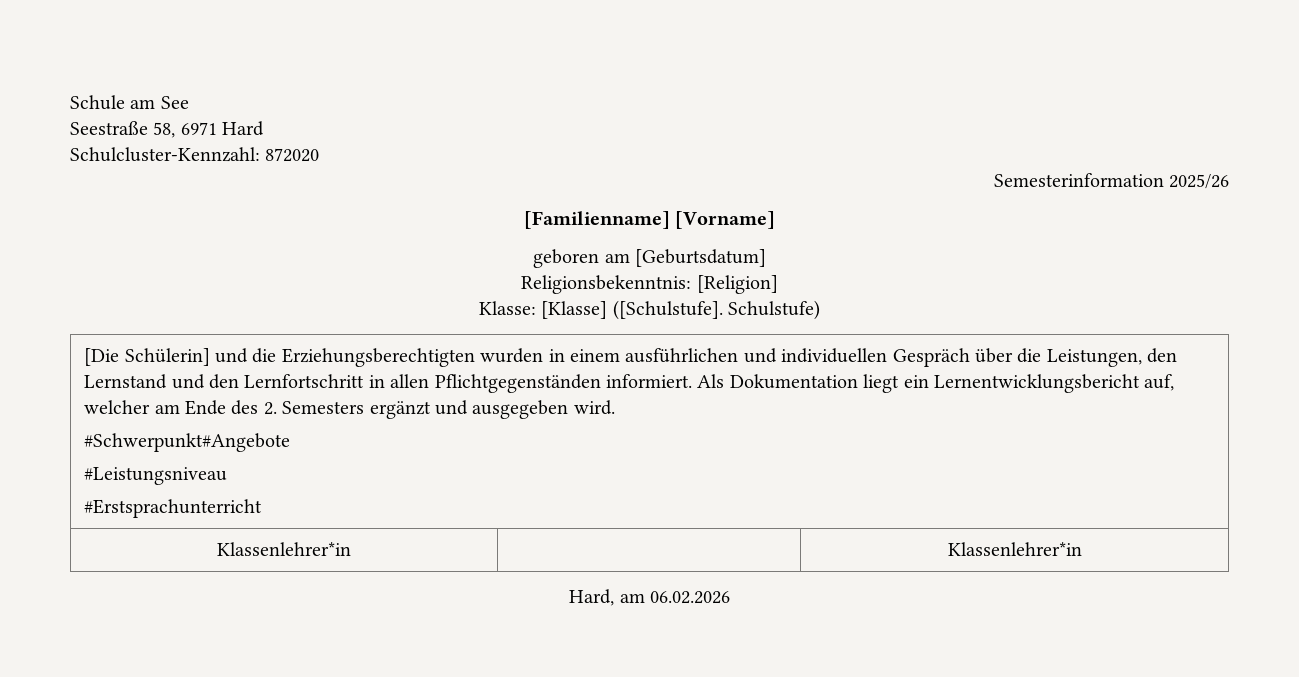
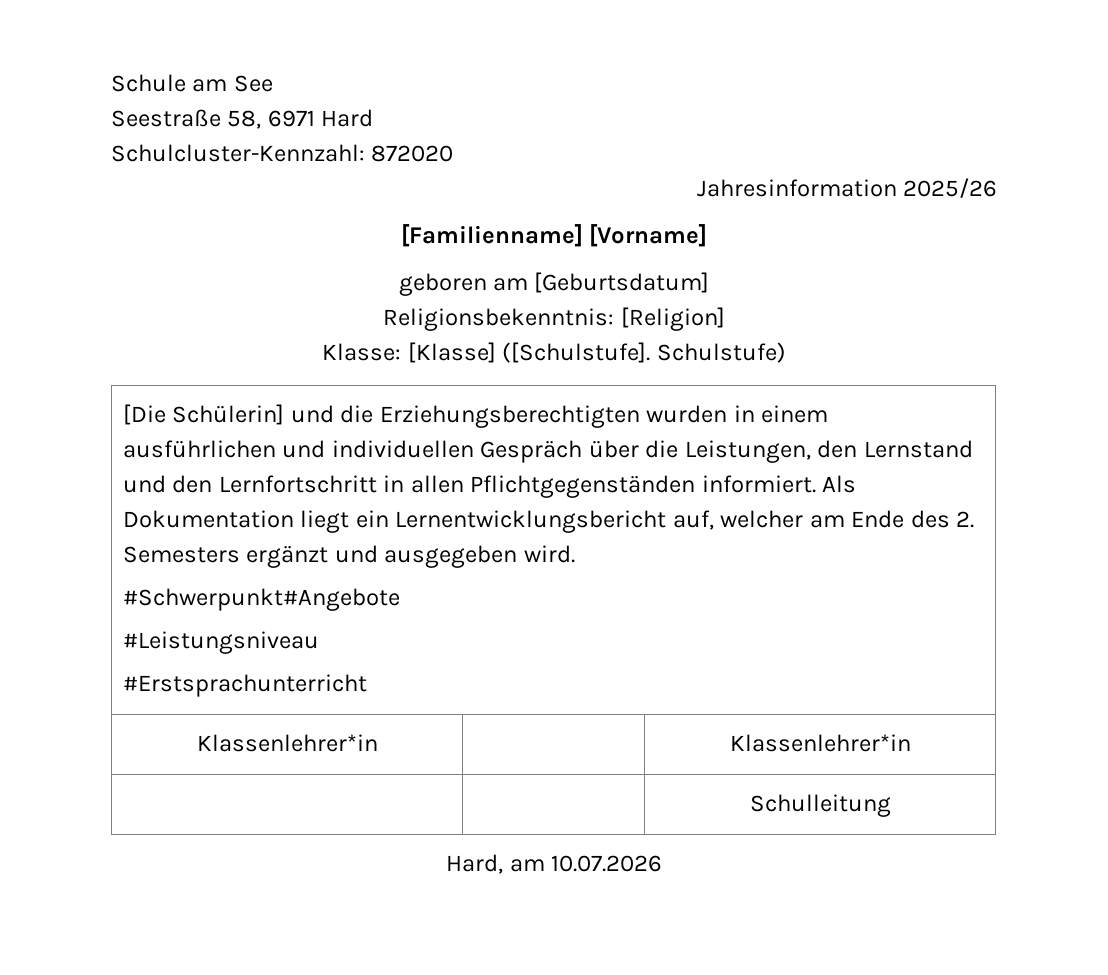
[993,173,1164,187] Semesterinformation -> [696,179,897,197] Jahresinformation
(1082, 549) none -> [749,794,891,817] // | | Schulleitung
[649,591,730,604] 06.02.2026 -> [550,855,662,872] 10.07.2026

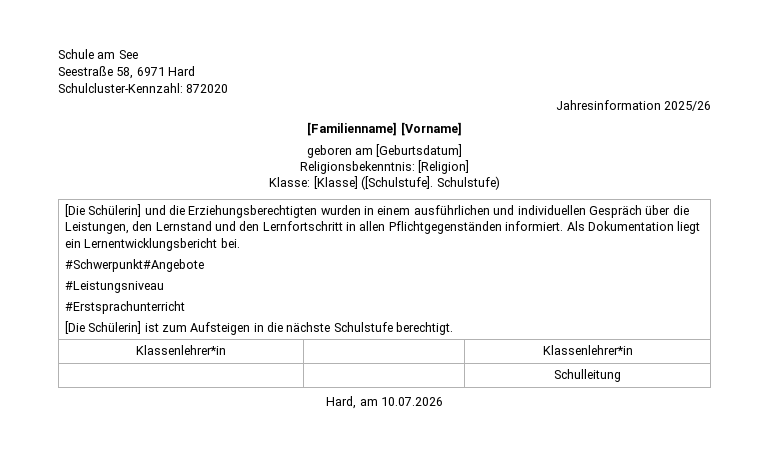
[672,510,975,530] [122,545,575,568] [122,588,400,611] [122,631,319,654] [122,674,367,697] auf, welcher am Ende des 2. Semesters ergänzt und ausgegeben wird. // #Schwerpunkt#Angebote // #Leistungsniveau // #Erstsprachunterricht -> [220,238,240,248] [64,259,204,272] [64,281,164,293] [64,301,185,314] [64,321,454,335] bei. // #Schwerpunkt#Angebote // #Leistungsniveau // #Erstsprachunterricht // [Die Schülerin] ist zum Aufsteigen in die nächste Schulstufe berechtigt.

